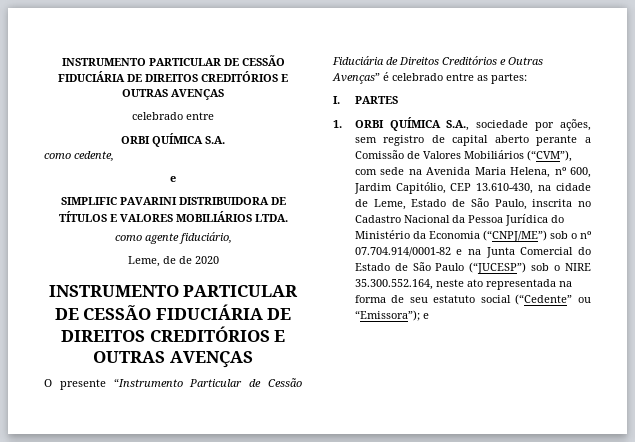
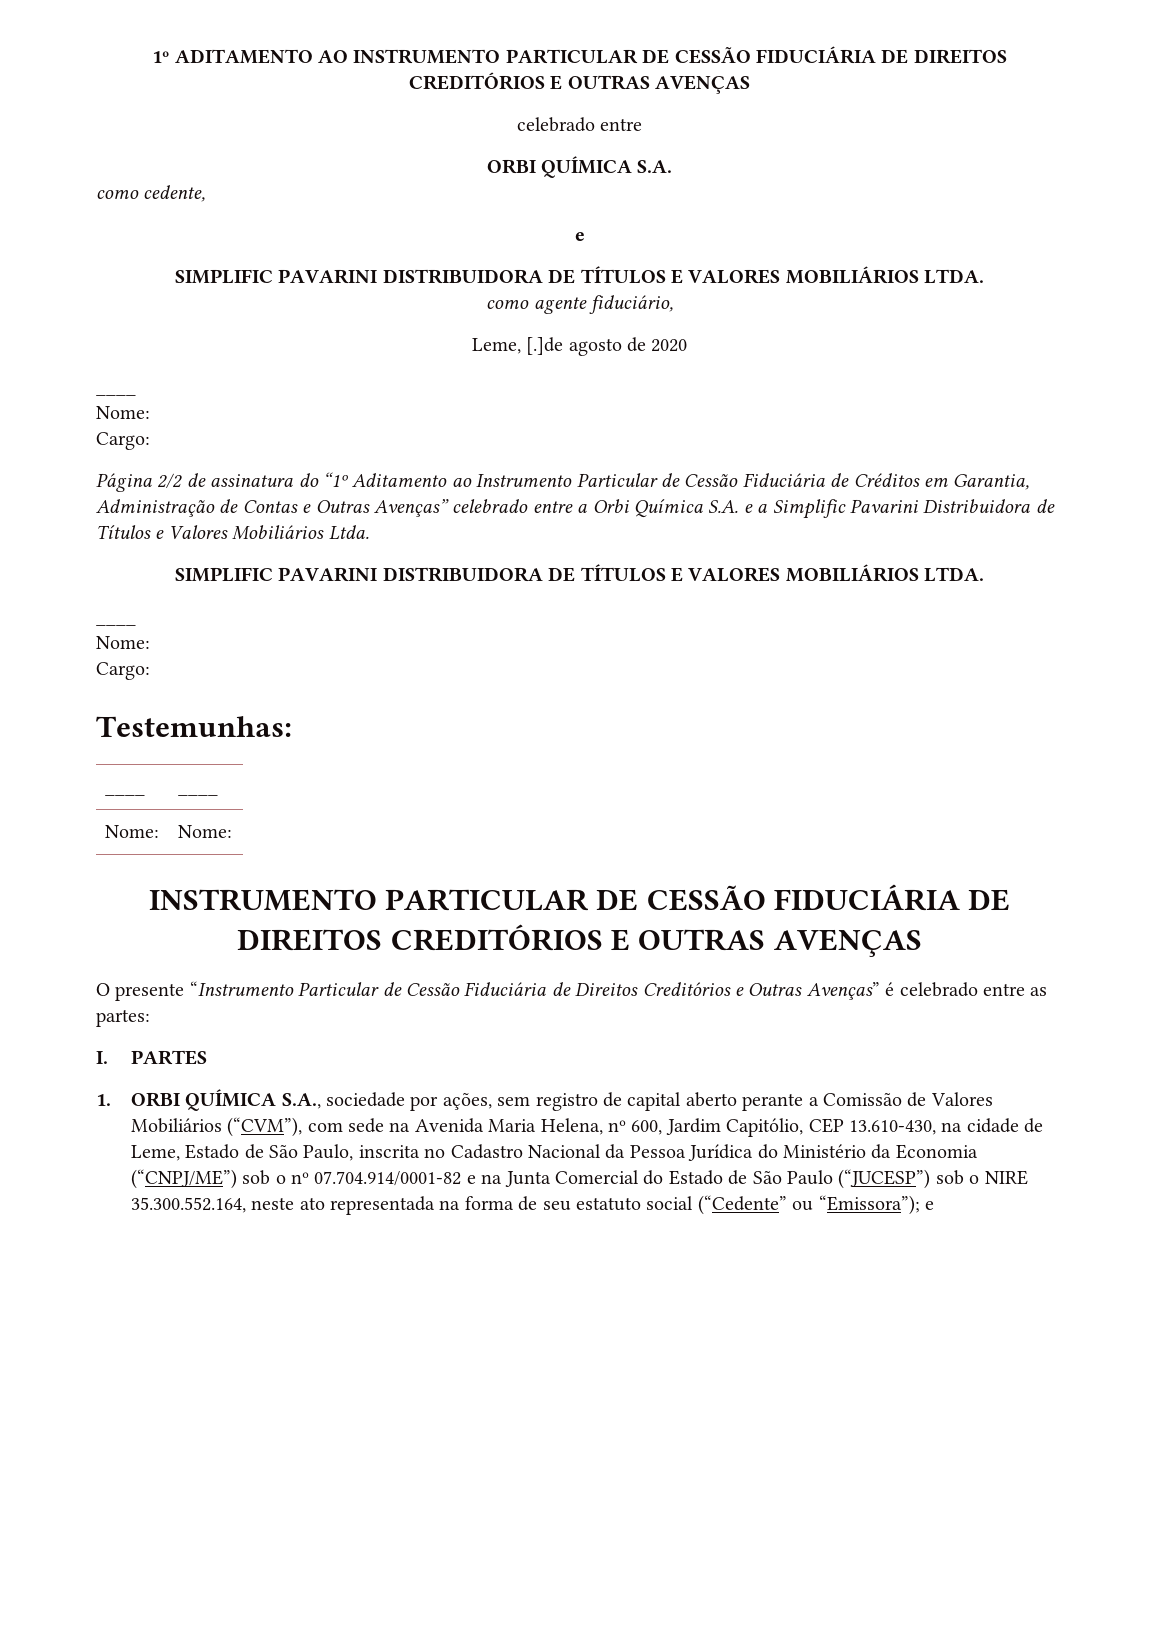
(61, 62) none -> [152,49,348,64] 1º ADITAMENTO AO
[162,256,176,264] de -> [526,337,622,356] [.]de agosto
(219, 260) none -> [96,393,136,396] [96,406,150,419] [96,432,150,450] [96,472,1030,492] [96,499,1055,519] [96,525,369,540] [174,564,985,582] [96,623,136,626] [96,636,150,649] [96,662,150,680] [96,716,292,737] [105,793,146,796] [178,793,219,796] [105,825,160,838] [178,825,233,838] // ____ // Nome: // Cargo: // Página 2/2 de assinatura do “1º Aditamento ao Instrumento Particular de Cessão Fiduciária de Créditos em Garantia, Administração de Contas e Outras Avenças” celebrado entre a Orbi Química S.A. e a Simplific Pavarini Distribuidora de Títulos e Valores Mobiliários Ltda. // SIMPLIFIC PAVARINI DISTRIBUIDORA DE TÍTULOS E VALORES MOBILIÁRIOS LTDA. // ____ // Nome: // Cargo: // Testemunhas: // ____ | ____ // Nome: | Nome:

